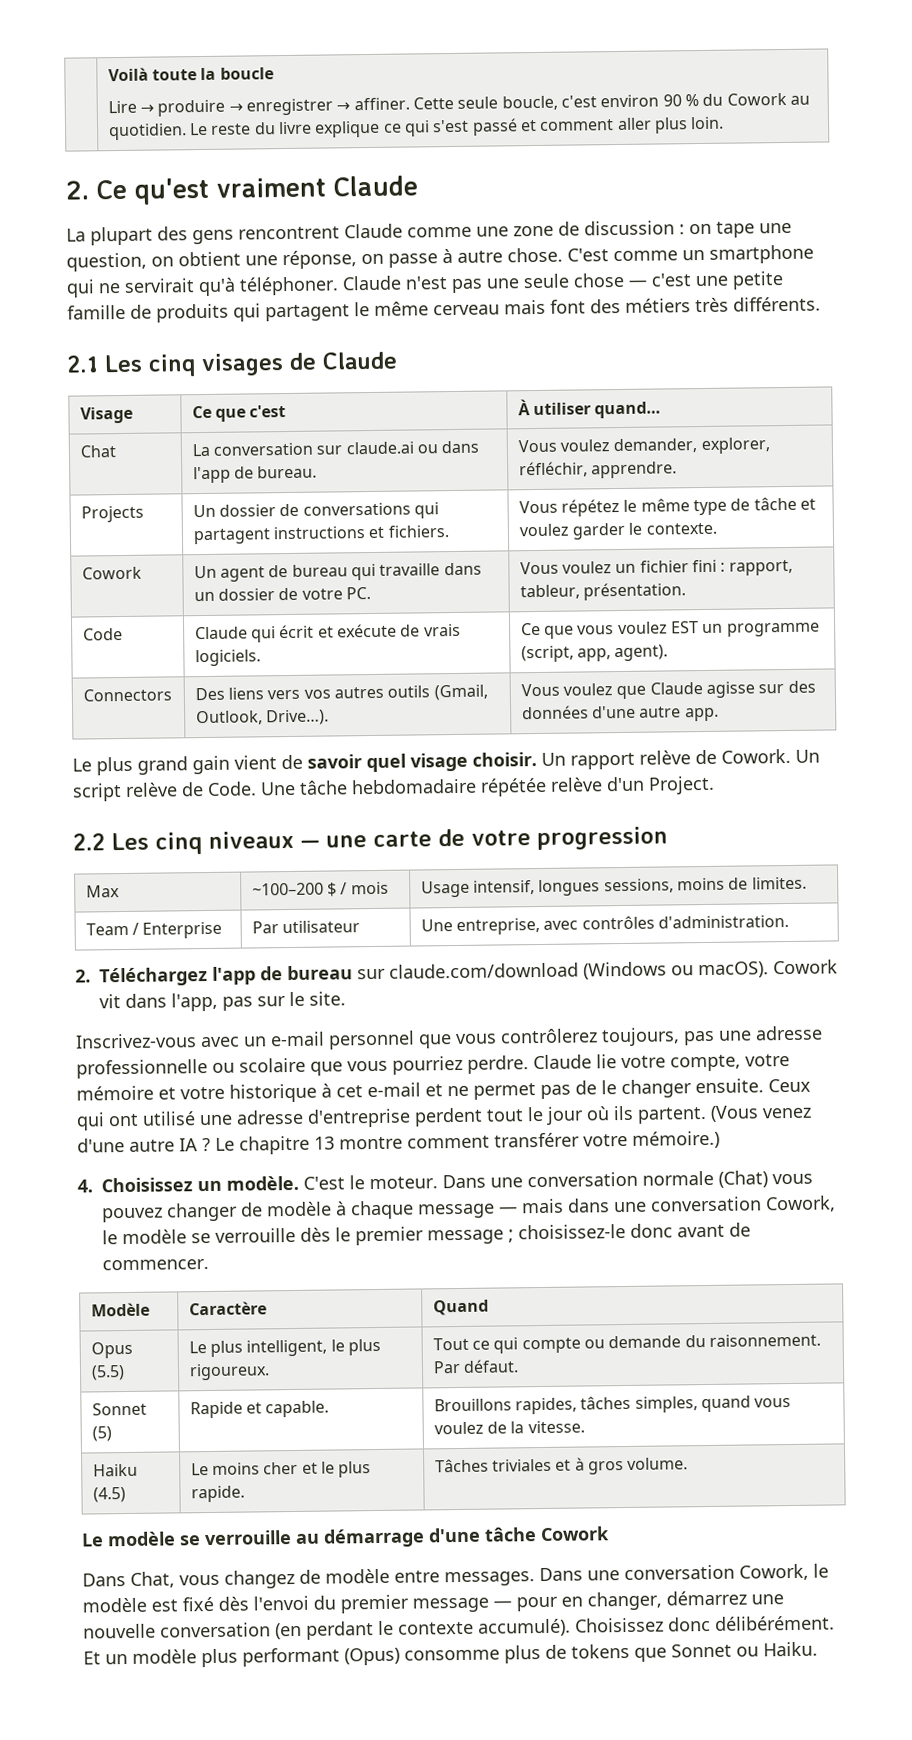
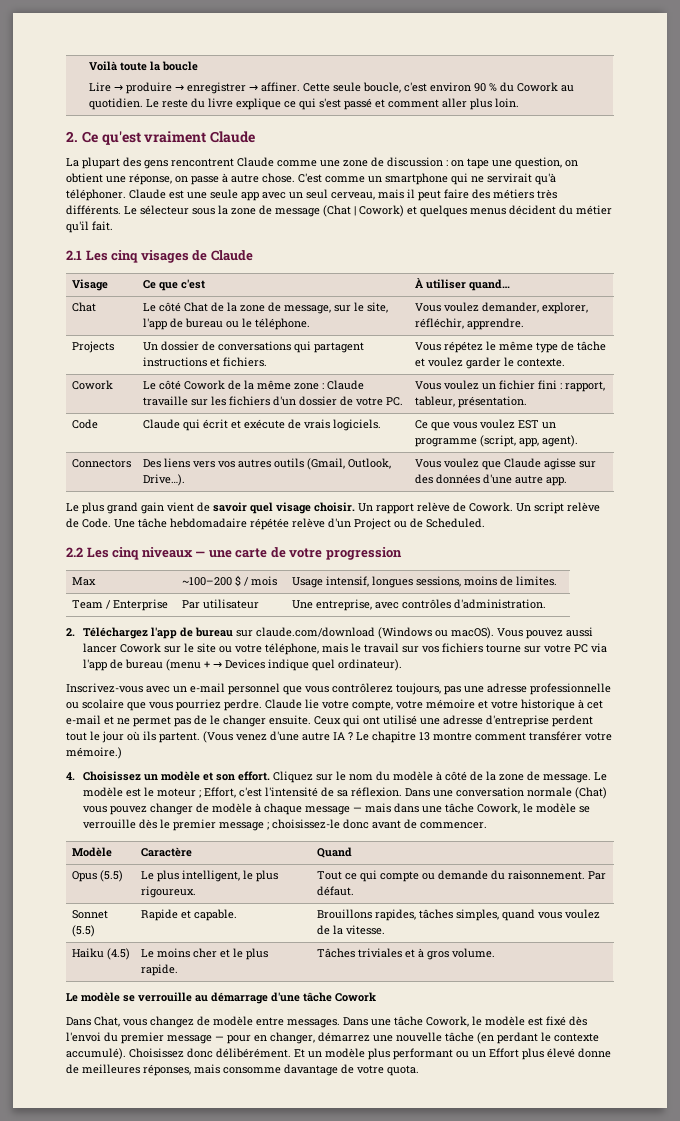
[405,271,784,294] [67,296,821,323] n'est pas une seule chose — c'est une petite famille de produits qui partagent le même cerveau mais font des métiers très différents. -> [169,189,557,201] [66,205,612,217] [66,221,113,233] est une seule app avec un seul cerveau, mais il peut faire des métiers très différents. Le sélecteur sous la zone de message (Chat | Cowork) et quelques menus décident du métier qu'il fait.
[191,440,480,457] [192,465,318,484] La conversation sur claude.ai ou dans l'app de bureau. -> [142,302,388,314] [142,318,310,330] Le côté Chat de la zone de message, sur le site, l'app de bureau ou le téléphone.
[193,562,482,582] [193,591,215,602] Un agent de bureau qui travaille dans un -> [142,380,364,390] [142,396,296,406] Le côté Cowork de la même zone : Claude travaille sur les fichiers d'un
[648,775,715,795] Project. -> [354,518,485,530] Project ou de Scheduled.
[773,959,838,975] [99,991,346,1012] Cowork vit dans l'app, pas sur le site. -> [497,627,594,639] [83,643,608,655] [83,659,403,671] Vous pouvez aussi lancer Cowork sur le site ou votre téléphone, mais le travail sur vos fichiers tourne sur votre PC via l'app de bureau (menu + → Devices indique quel ordinateur).
[226,1175,438,1191] modèle. C'est le moteur. -> [161,771,608,783] [83,787,403,798] modèle et son effort. Cliquez sur le nom du modèle à côté de la zone de message. Le modèle est le moteur ; Effort, c'est l'intensité de sa réflexion.
[650,1196,762,1212] conversation -> [445,803,475,813] tâche
[91,1426,112,1442] (5) -> [71,925,95,937] (5.5)
[624,1564,735,1581] conversation -> [394,1016,423,1026] tâche
[160,1622,271,1638] conversation -> [445,1032,474,1042] tâche
[344,1641,818,1666] (Opus) consomme plus de tokens que Sonnet ou Haiku. -> [456,1048,611,1060] [66,1064,419,1076] ou un Effort plus élevé donne de meilleures réponses, mais consomme davantage de votre quota.

